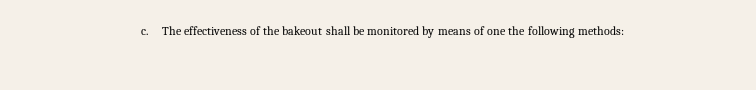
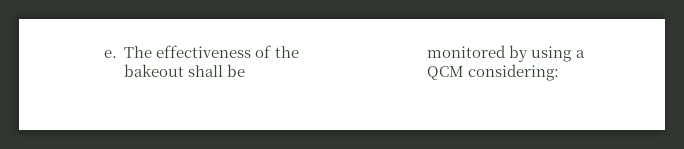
[140,29,148,35] c. -> [103,50,117,58] e.
[437,26,624,38] means of one the following methods: -> [531,46,585,62] [427,64,560,81] using a QCM considering:

